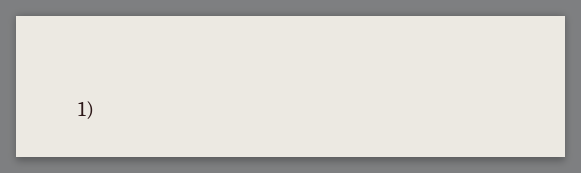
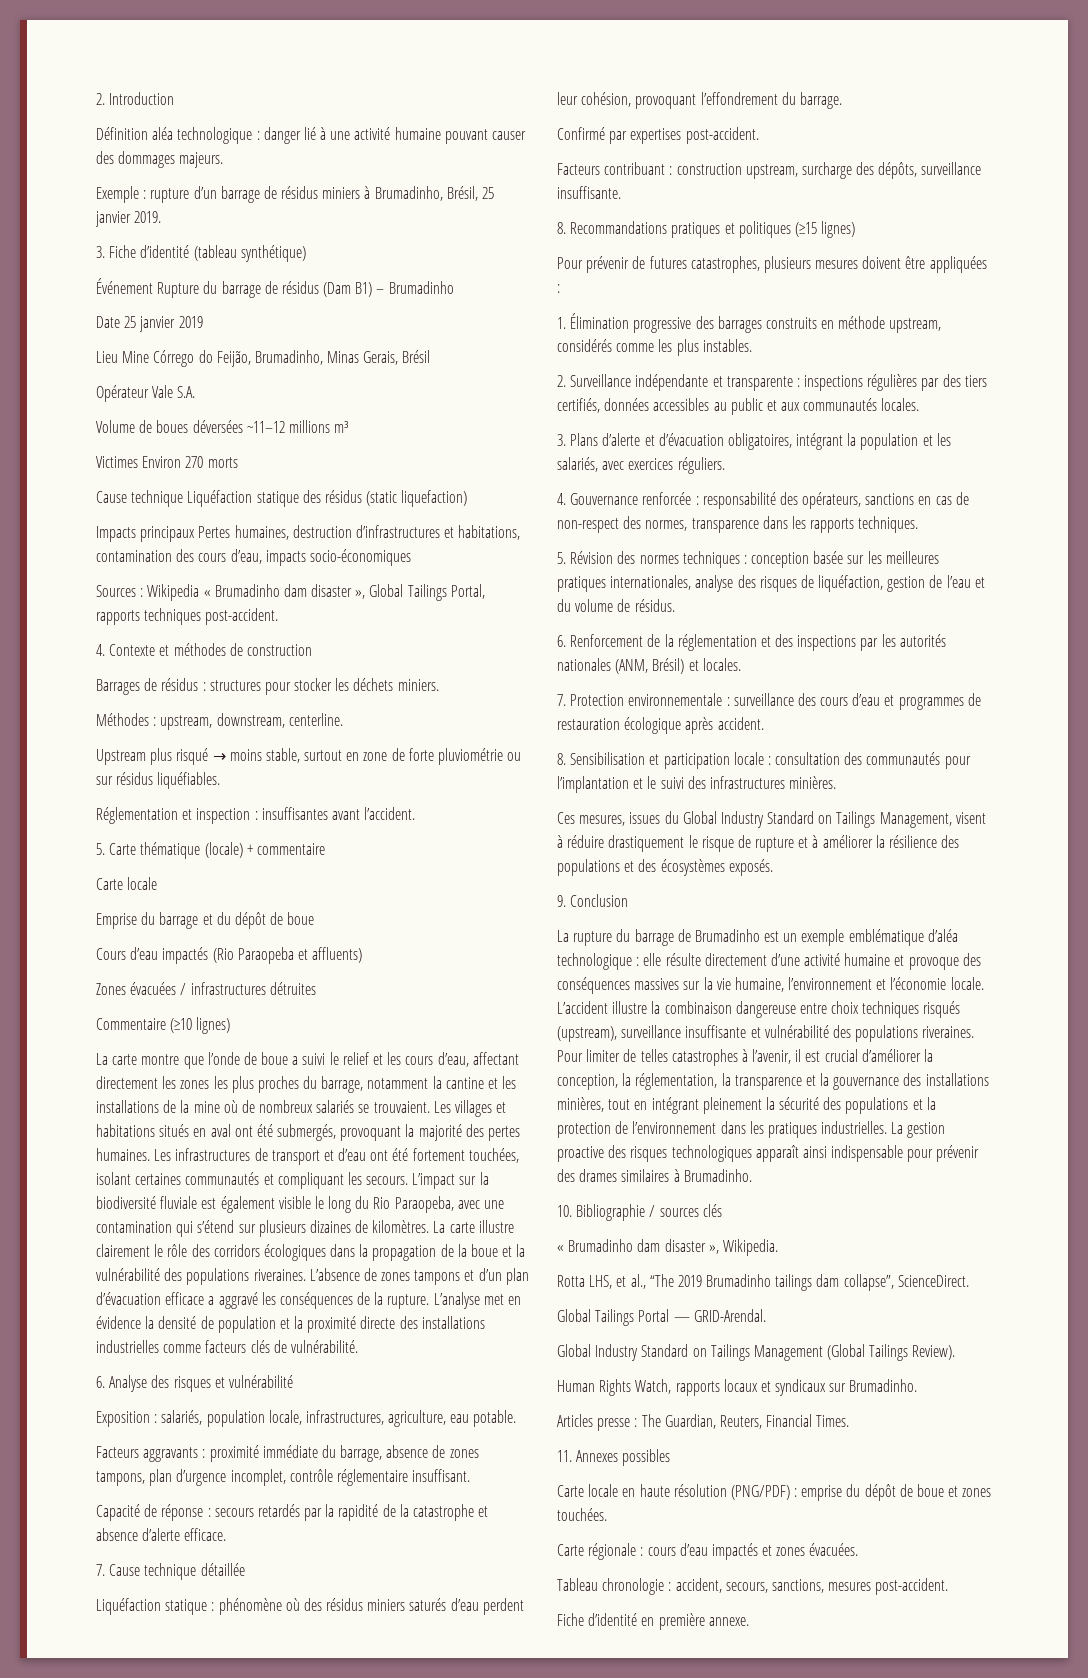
[78,101,94,120] 1) -> [96,92,175,105] [96,127,527,144] [96,151,224,168] [96,186,495,203] [95,211,162,227] [96,245,306,262] [96,278,454,298] [96,316,203,332] [96,350,431,367] [96,385,196,402] [96,420,350,433] [96,456,238,468] [96,490,468,507] [96,525,521,542] [96,549,411,566] [96,584,485,601] [96,608,279,625] [96,643,312,656] [96,678,439,695] [96,713,343,730] [96,748,522,765] [96,772,221,789] [96,807,416,824] [96,842,325,859] [96,877,158,890] [96,912,315,929] [96,947,363,964] [96,982,316,995] [96,1017,231,1034] [96,1052,519,1069] [96,1076,517,1093] [96,1100,507,1117] [96,1124,521,1141] [96,1148,519,1165] [96,1172,489,1189] [96,1196,505,1213] [96,1220,514,1237] [96,1244,526,1261] [96,1268,529,1285] [96,1292,522,1309] [96,1316,485,1333] [96,1340,358,1353] [96,1375,293,1392] [96,1410,517,1427] [96,1445,479,1462] [96,1469,471,1486] [96,1504,489,1521] [96,1528,227,1541] [96,1563,245,1580] [96,1598,524,1615] [557,92,842,109] [557,127,759,144] [557,162,982,179] [557,186,621,199] [557,221,856,238] [557,256,987,273] [557,284,560,293] [557,313,942,333] [557,339,752,356] [557,374,987,391] [557,398,920,415] [557,433,951,450] [557,457,725,474] [557,492,969,509] [557,516,919,533] [557,551,939,568] [557,575,985,592] [557,599,675,612] [557,634,946,651] [557,658,741,674] [557,693,981,710] [557,717,764,734] [557,752,971,769] [557,776,837,793] [557,811,986,828] [557,835,960,852] [557,859,773,876] [557,894,629,907] [557,929,958,946] [557,953,981,970] [557,977,984,994] [557,1001,961,1018] [557,1025,975,1042] [557,1049,934,1066] [557,1073,989,1090] [557,1097,936,1114] [557,1121,946,1138] [557,1145,980,1162] [557,1169,752,1182] [557,1204,722,1221] [557,1239,778,1256] [557,1274,969,1291] [557,1309,766,1326] [557,1344,956,1361] [557,1379,918,1396] [557,1414,850,1431] [557,1449,671,1466] [557,1484,992,1501] [557,1508,607,1521] [557,1543,859,1560] [557,1578,949,1595] [557,1613,749,1630] 2. Introduction // Définition aléa technologique : danger lié à une activité humaine pouvant causer des dommages majeurs. // Exemple : rupture d’un barrage de résidus miniers à Brumadinho, Brésil, 25 janvier 2019. // 3. Fiche d’identité (tableau synthétique) // Événement Rupture du barrage de résidus (Dam B1) – Brumadinho // Date 25 janvier 2019 // Lieu Mine Córrego do Feijão, Brumadinho, Minas Gerais, Brésil // Opérateur Vale S.A. // Volume de boues déversées ~11–12 millions m³ // Victimes Environ 270 morts // Cause technique Liquéfaction statique des résidus (static liquefaction) // Impacts principaux Pertes humaines, destruction d’infrastructures et habitations, contamination des cours d’eau, impacts socio-économiques // Sources : Wikipedia « Brumadinho dam disaster », Global Tailings Portal, rapports techniques post-accident. // 4. Contexte et méthodes de construction // Barrages de résidus : structures pour stocker les déchets miniers. // Méthodes : upstream, downstream, centerline. // Upstream plus risqué → moins stable, surtout en zone de forte pluviométrie ou sur résidus liquéfiables. // Réglementation et inspection : insuffisantes avant l’accident. // 5. Carte thématique (locale) + commentaire // Carte locale // Emprise du barrage et du dépôt de boue // Cours d’eau impactés (Rio Paraopeba et affluents) // Zones évacuées / infrastructures détruites // Commentaire (≥10 lignes) // La carte montre que l’onde de boue a suivi le relief et les cours d’eau, affectant directement les zones les plus proches du barrage, notamment la cantine et les installations de la mine où de nombreux salariés se trouvaient. Les villages et habitations situés en aval ont été submergés, provoquant la majorité des pertes humaines. Les infrastructures de transport et d’eau ont été fortement touchées, isolant certaines communautés et compliquant les secours. L’impact sur la biodiversité fluviale est également visible le long du Rio Paraopeba, avec une contamination qui s’étend sur plusieurs dizaines de kilomètres. La carte illustre clairement le rôle des corridors écologiques dans la propagation de la boue et la vulnérabilité des populations riveraines. L’absence de zones tampons et d’un plan d’évacuation efficace a aggravé les conséquences de la rupture. L’analyse met en évidence la densité de population et la proximité directe des installations industrielles comme facteurs clés de vulnérabilité. // 6. Analyse des risques et vulnérabilité // Exposition : salariés, population locale, infrastructures, agriculture, eau potable. // Facteurs aggravants : proximité immédiate du barrage, absence de zones tampons, plan d’urgence incomplet, contrôle réglementaire insuffisant. // Capacité de réponse : secours retardés par la rapidité de la catastrophe et absence d’alerte efficace. // 7. Cause technique détaillée // Liquéfaction statique : phénomène où des résidus miniers saturés d’eau perdent leur cohésion, provoquant l’effondrement du barrage. // Confirmé par expertises post-accident. // Facteurs contribuant : construction upstream, surcharge des dépôts, surveillance insuffisante. // 8. Recommandations pratiques et politiques (≥15 lignes) // Pour prévenir de futures catastrophes, plusieurs mesures doivent être appliquées : // 1. Élimination progressive des barrages construits en méthode upstream, considérés comme les plus instables. // 2. Surveillance indépendante et transparente : inspections régulières par des tiers certifiés, données accessibles au public et aux communautés locales. // 3. Plans d’alerte et d’évacuation obligatoires, intégrant la population et les salariés, avec exercices réguliers. // 4. Gouvernance renforcée : responsabilité des opérateurs, sanctions en cas de non-respect des normes, transparence dans les rapports techniques. // 5. Révision des normes techniques : conception basée sur les meilleures pratiques internationales, analyse des risques de liquéfaction, gestion de l’eau et du volume de résidus. // 6. Renforcement de la réglementation et des inspections par les autorités nationales (ANM, Brésil) et locales. // 7. Protection environnementale : surveillance des cours d’eau et programmes de restauration écologique après accident. // 8. Sensibilisation et participation locale : consultation des communautés pour l’implantation et le suivi des infrastructures minières. // Ces mesures, issues du Global Industry Standard on Tailings Management, visent à réduire drastiquement le risque de rupture et à améliorer la résilience des populations et des écosystèmes exposés. // 9. Conclusion // La rupture du barrage de Brumadinho est un exemple emblématique d’aléa technologique : elle résulte directement d’une activité humaine et provoque des conséquences massives sur la vie humaine, l’environnement et l’économie locale. L’accident illustre la combinaison dangereuse entre choix techniques risqués (upstream), surveillance insuffisante et vulnérabilité des populations riveraines. Pour limiter de telles catastrophes à l’avenir, il est crucial d’améliorer la conception, la réglementation, la transparence et la gouvernance des installations minières, tout en intégrant pleinement la sécurité des populations et la protection de l’environnement dans les pratiques industrielles. La gestion proactive des risques technologiques apparaît ainsi indispensable pour prévenir des drames similaires à Brumadinho. // 10. Bibliographie / sources clés // « Brumadinho dam disaster », Wikipedia. // Rotta LHS, et al., “The 2019 Brumadinho tailings dam collapse”, ScienceDirect. // Global Tailings Portal — GRID-Arendal. // Global Industry Standard on Tailings Management (Global Tailings Review). // Human Rights Watch, rapports locaux et syndicaux sur Brumadinho. // Articles presse : The Guardian, Reuters, Financial Times. // 11. Annexes possibles // Carte locale en haute résolution (PNG/PDF) : emprise du dépôt de boue et zones touchées. // Carte régionale : cours d’eau impactés et zones évacuées. // Tableau chronologie : accident, secours, sanctions, mesures post-accident. // Fiche d’identité en première annexe.

